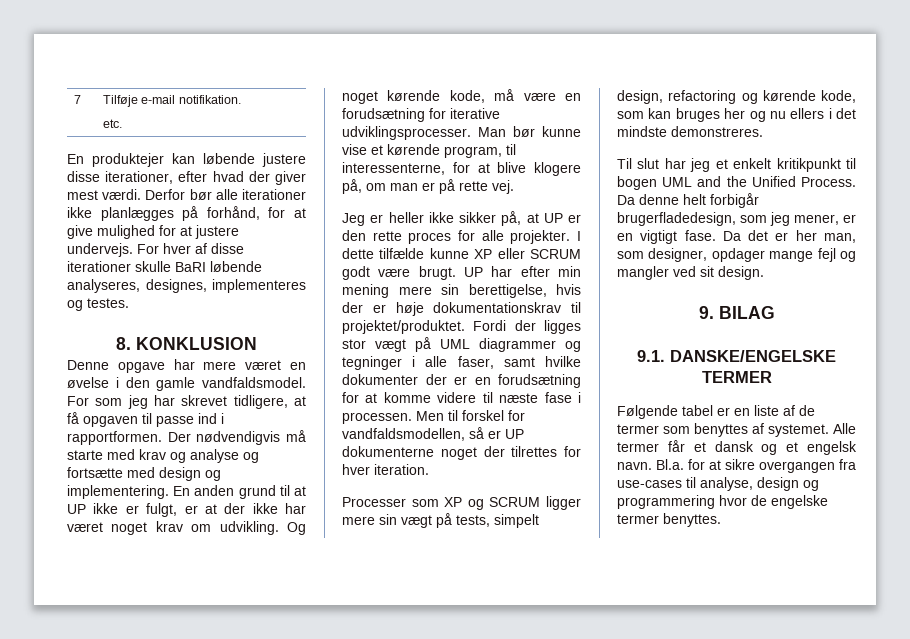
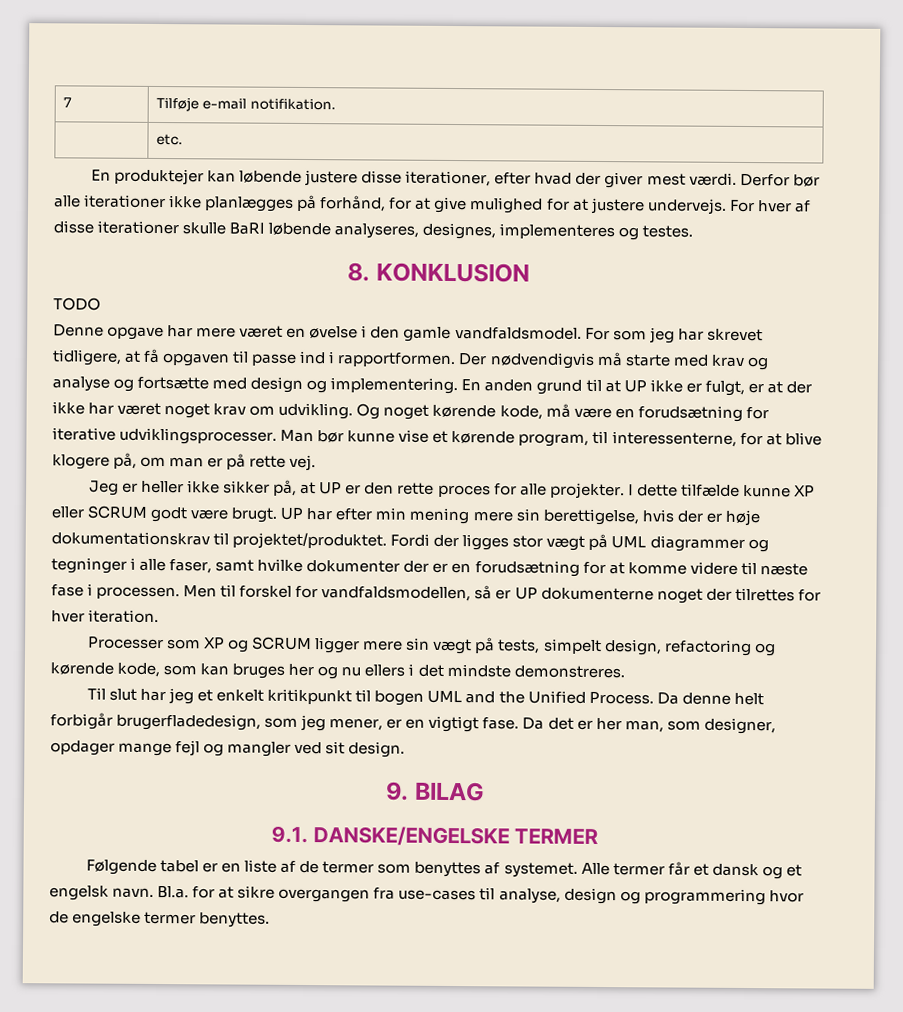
(257, 343) none -> [53,297,101,311] // TODO

